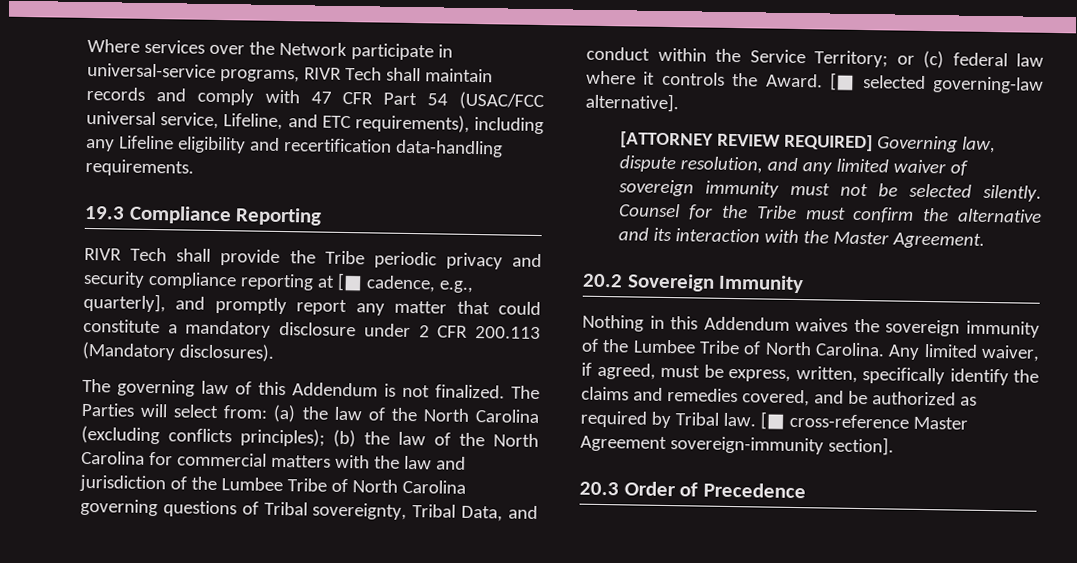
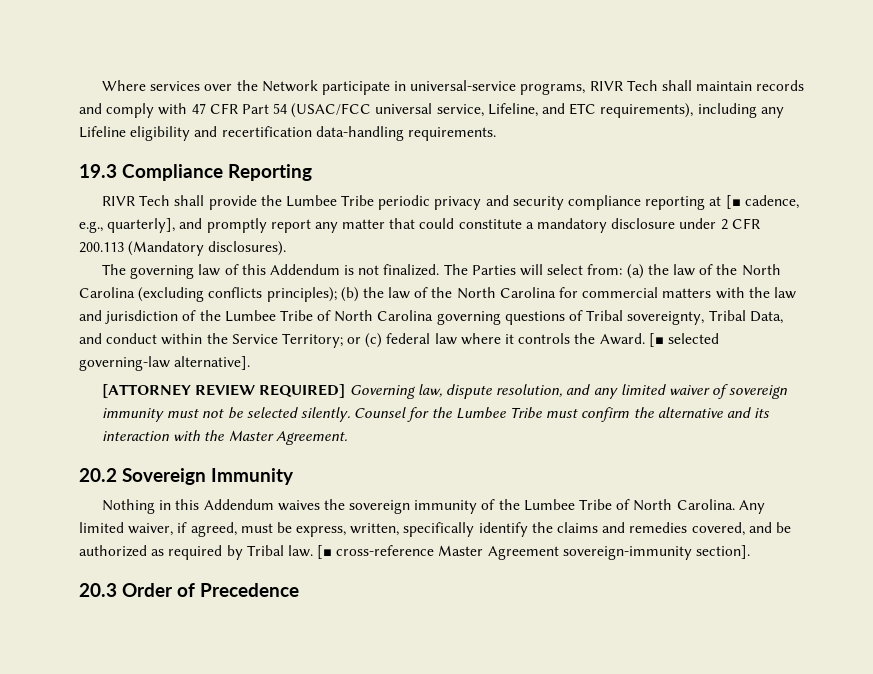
(316, 257) none -> [285,195,337,207] Lumbee
(748, 211) none -> [455,407,506,419] Lumbee

